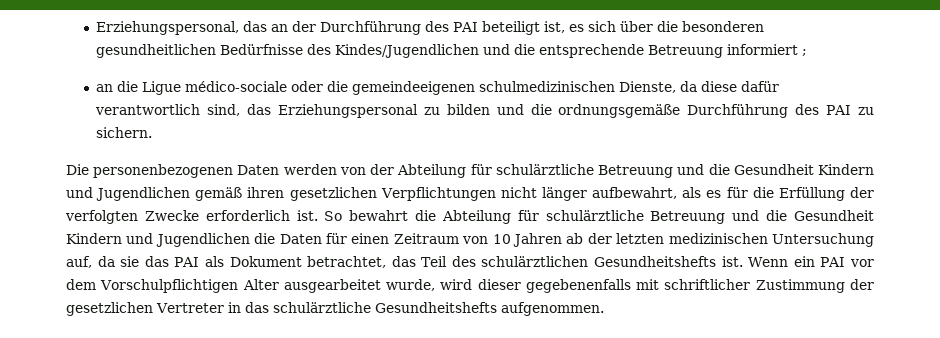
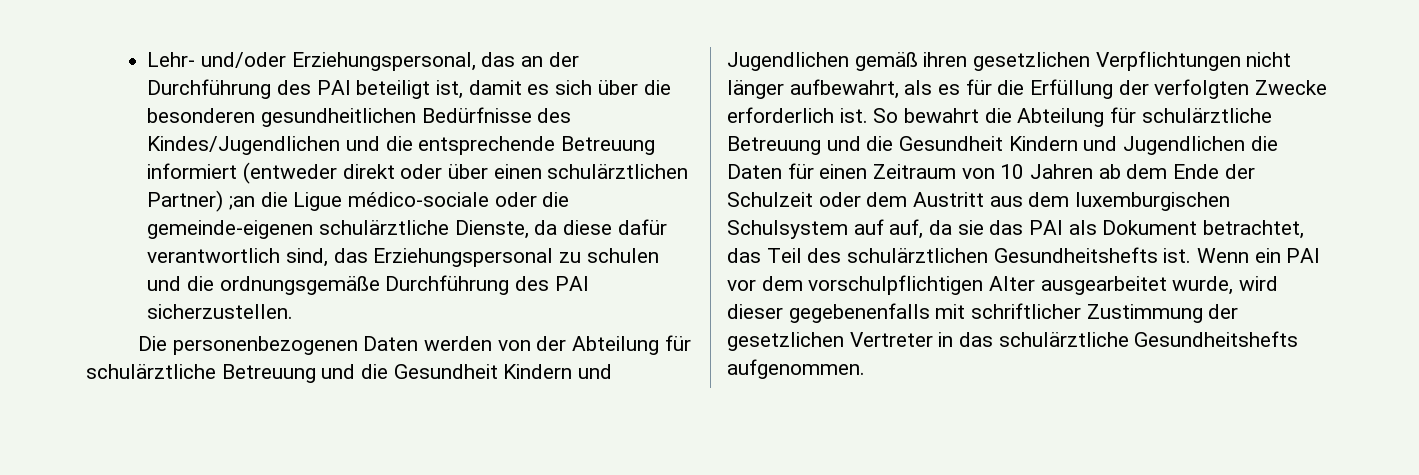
(96, 28) none -> [147,52,287,68] Lehr- und/oder
(566, 27) none -> [468,80,522,95] damit
[802,49,808,56] [96,84,114,92] ; // an -> [243,162,689,184] [147,190,256,212] (entweder direkt oder über einen schulärztlichen Partner) ;an
[352,81,616,95] gemeindeeigenen schulmedizinischen -> [147,220,450,239] gemeinde-eigenen schulärztliche
[446,104,490,115] bilden -> [586,248,659,263] schulen
[857,107,874,115] [96,127,153,138] zu sichern. -> [147,304,294,319] sicherzustellen.
[587,233,874,247] der letzten medizinischen Untersuchung -> [1126,164,1255,179] [727,192,1231,211] [727,219,884,239] dem Ende der Schulzeit oder dem Austritt aus dem luxemburgischen Schulsystem auf
[100,279,239,293] Vorschulpflichtigen -> [808,275,984,295] vorschulpflichtigen

